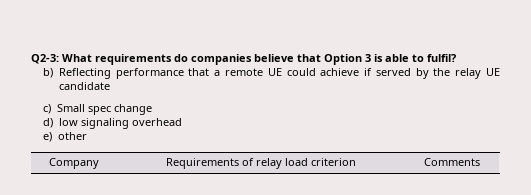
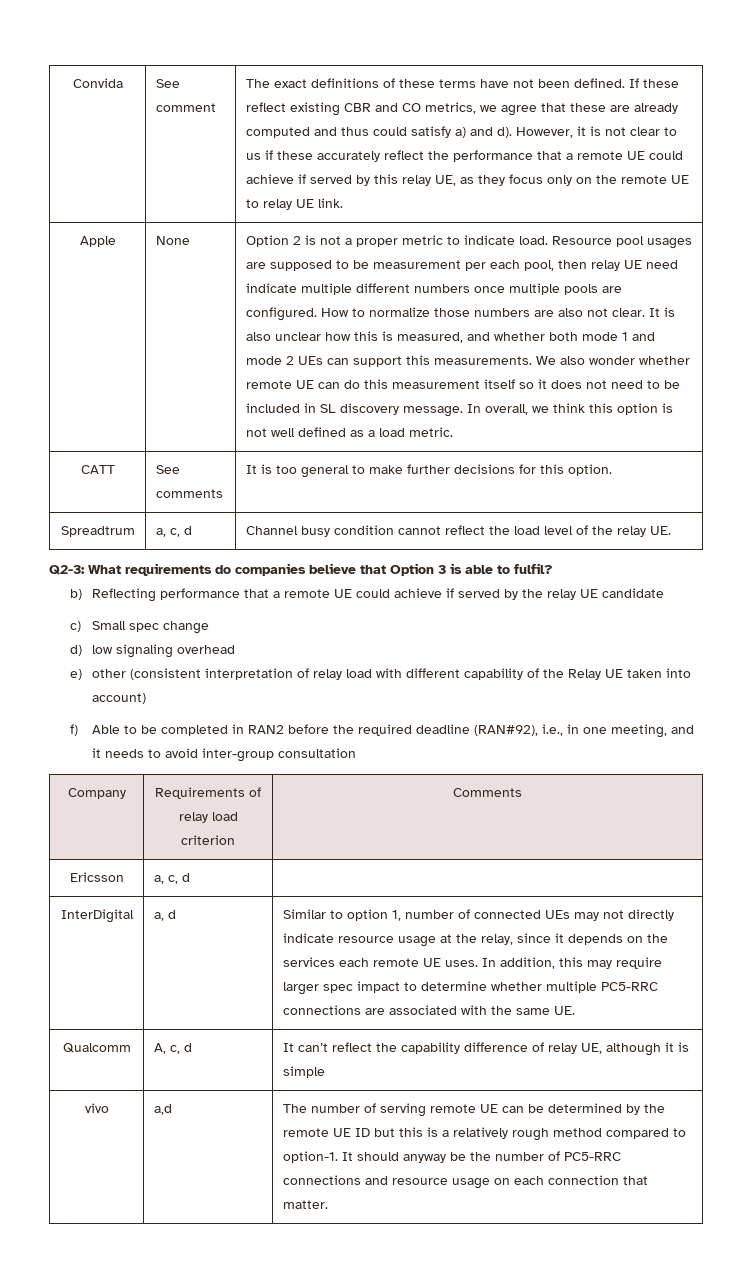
(31, 59) none -> [72,78,123,88] [155,79,180,88] [155,103,216,112] [245,78,679,88] [245,102,678,116] [245,126,677,138] [245,150,683,162] [245,174,689,186] [245,198,343,210] [79,236,116,247] [155,236,190,245] [245,235,692,249] [245,260,678,271] [245,283,622,295] [245,307,675,321] [245,331,655,343] [245,355,690,367] [245,379,680,389] [245,403,673,417] [245,427,453,437] [80,465,115,474] [155,465,180,474] [155,489,223,498] [245,464,612,478] [60,526,135,537] [155,526,192,537] [245,525,671,537] Convida | See comment | The exact definitions of these terms have not been defined. If these reflect existing CBR and CO metrics, we agree that these are already computed and thus could satisfy a) and d). However, it is not clear to us if these accurately reflect the performance that a remote UE could achieve if served by this relay UE, as they focus only on the remote UE to relay UE link. // Apple | None | Option 2 is not a proper metric to indicate load. Resource pool usages are supposed to be measurement per each pool, then relay UE need indicate multiple different numbers once multiple pools are configured. How to normalize those numbers are also not clear. It is also unclear how this is measured, and whether both mode 1 and mode 2 UEs can support this measurements. We also wonder whether remote UE can do this measurement itself so it does not need to be included in SL discovery message. In overall, we think this option is not well defined as a load metric. // CATT | See comments | It is too general to make further decisions for this option. // Spreadtrum | a, c, d | Channel busy condition cannot reflect the load level of the relay UE. //
(87, 136) none -> [129,668,691,680] [91,693,146,704] [70,724,694,738] [91,748,356,762] (consistent interpretation of relay load with different capability of the Relay UE taken into account) // f) Able to be completed in RAN2 before the required deadline (RAN#92), i.e., in one meeting, and it needs to avoid inter-group consultation
(480, 162) none -> [69,872,124,882] [153,873,190,884] [60,909,134,923] [153,910,176,921] [282,909,674,921] [282,933,668,947] [282,957,662,969] [282,981,658,995] [282,1005,575,1015] [62,1043,131,1053] [153,1043,192,1054] [282,1042,689,1056] [282,1066,325,1078] [84,1103,109,1113] [153,1104,172,1115] [282,1103,665,1117] [282,1127,686,1141] [282,1151,621,1163] [282,1175,648,1189] [282,1200,328,1209] // Ericsson | a, c, d | // InterDigital | a, d | Similar to option 1, number of connected UEs may not directly indicate resource usage at the relay, since it depends on the services each remote UE uses. In addition, this may require larger spec impact to determine whether multiple PC5-RRC connections are associated with the same UE. // Qualcomm | A, c, d | It can’t reflect the capability difference of relay UE, although it is simple // vivo | a,d | The number of serving remote UE can be determined by the remote UE ID but this is a relatively rough method compared to option-1. It should anyway be the number of PC5-RRC connections and resource usage on each connection that matter.

